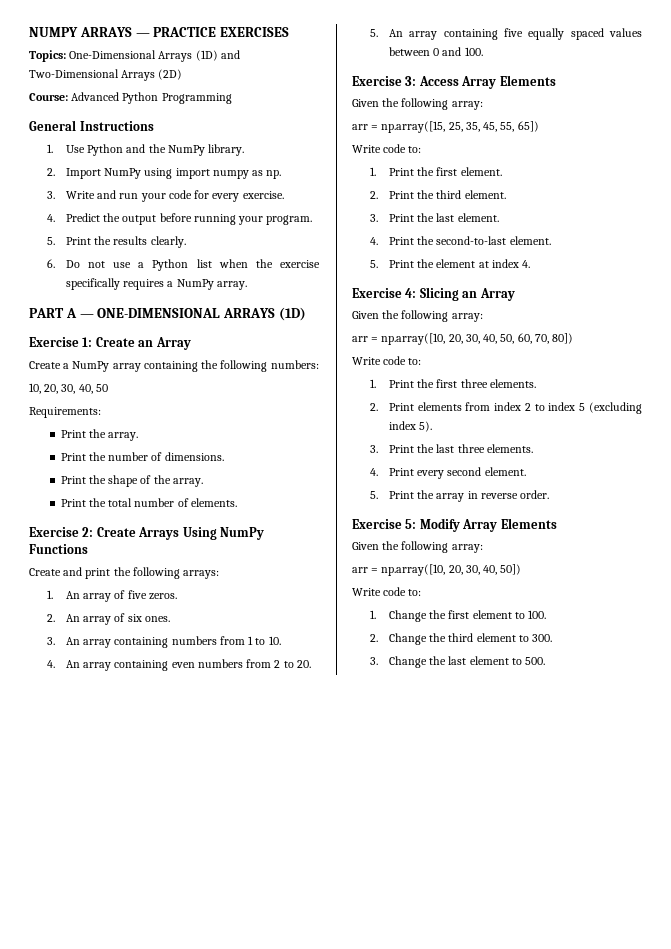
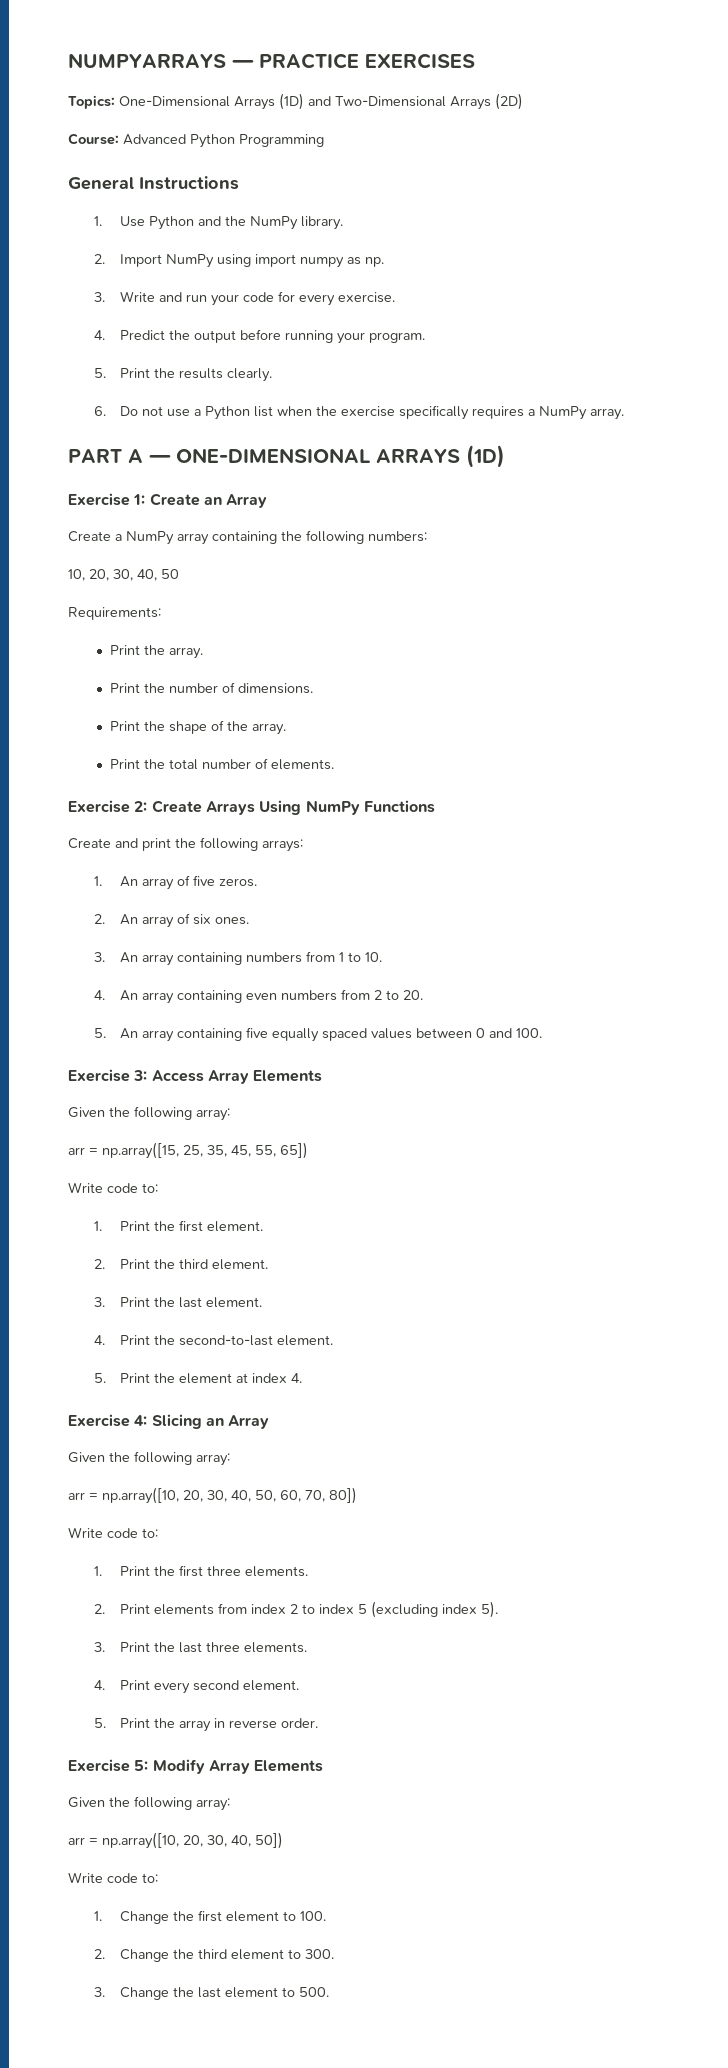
[29,27,132,37] NUMPY ARRAYS -> [68,53,226,68] NUMPYARRAYS

